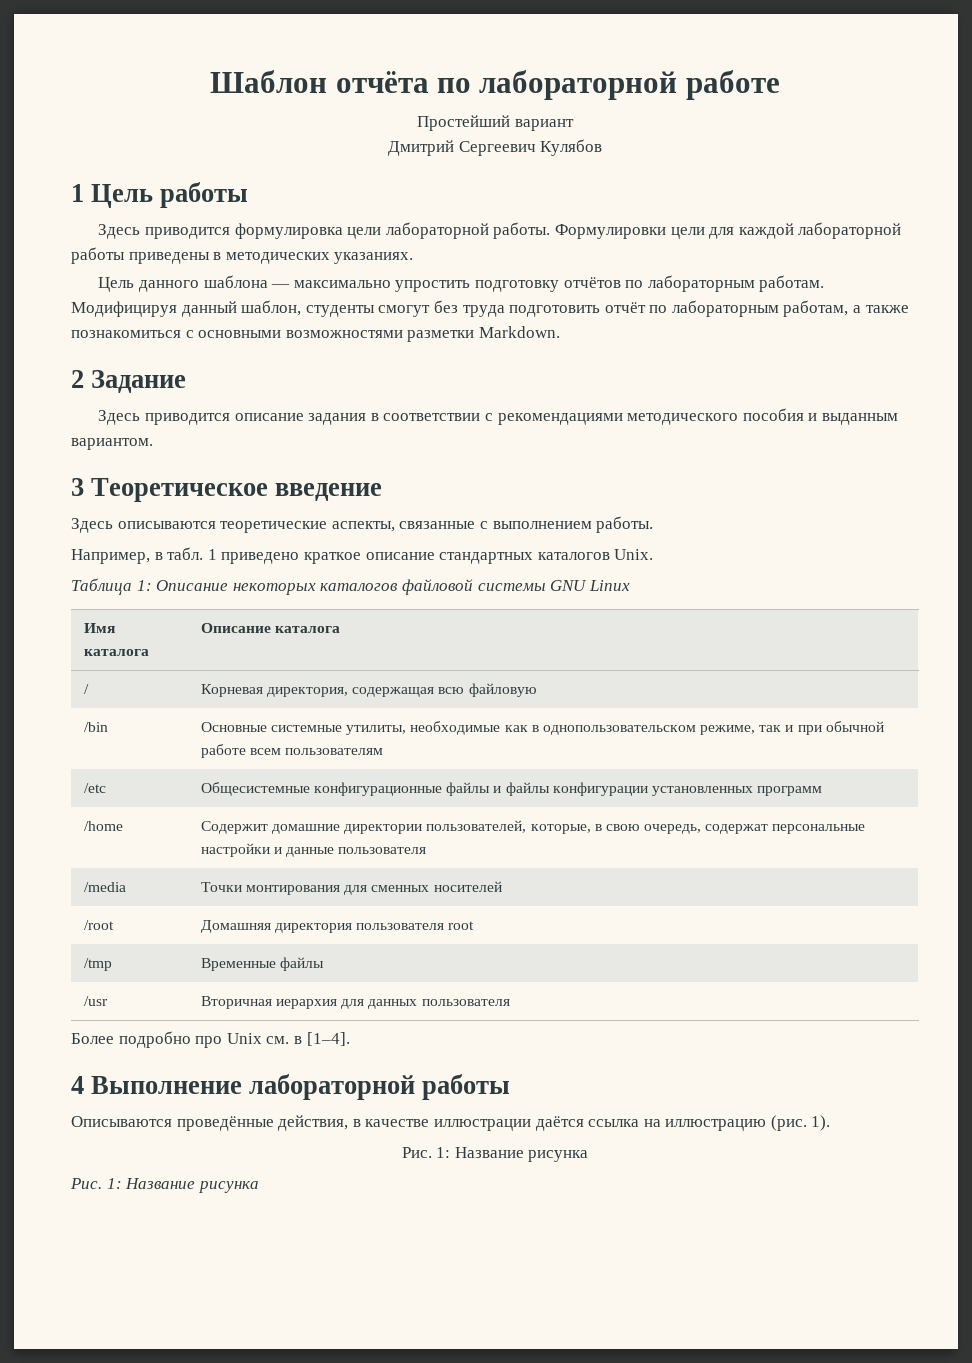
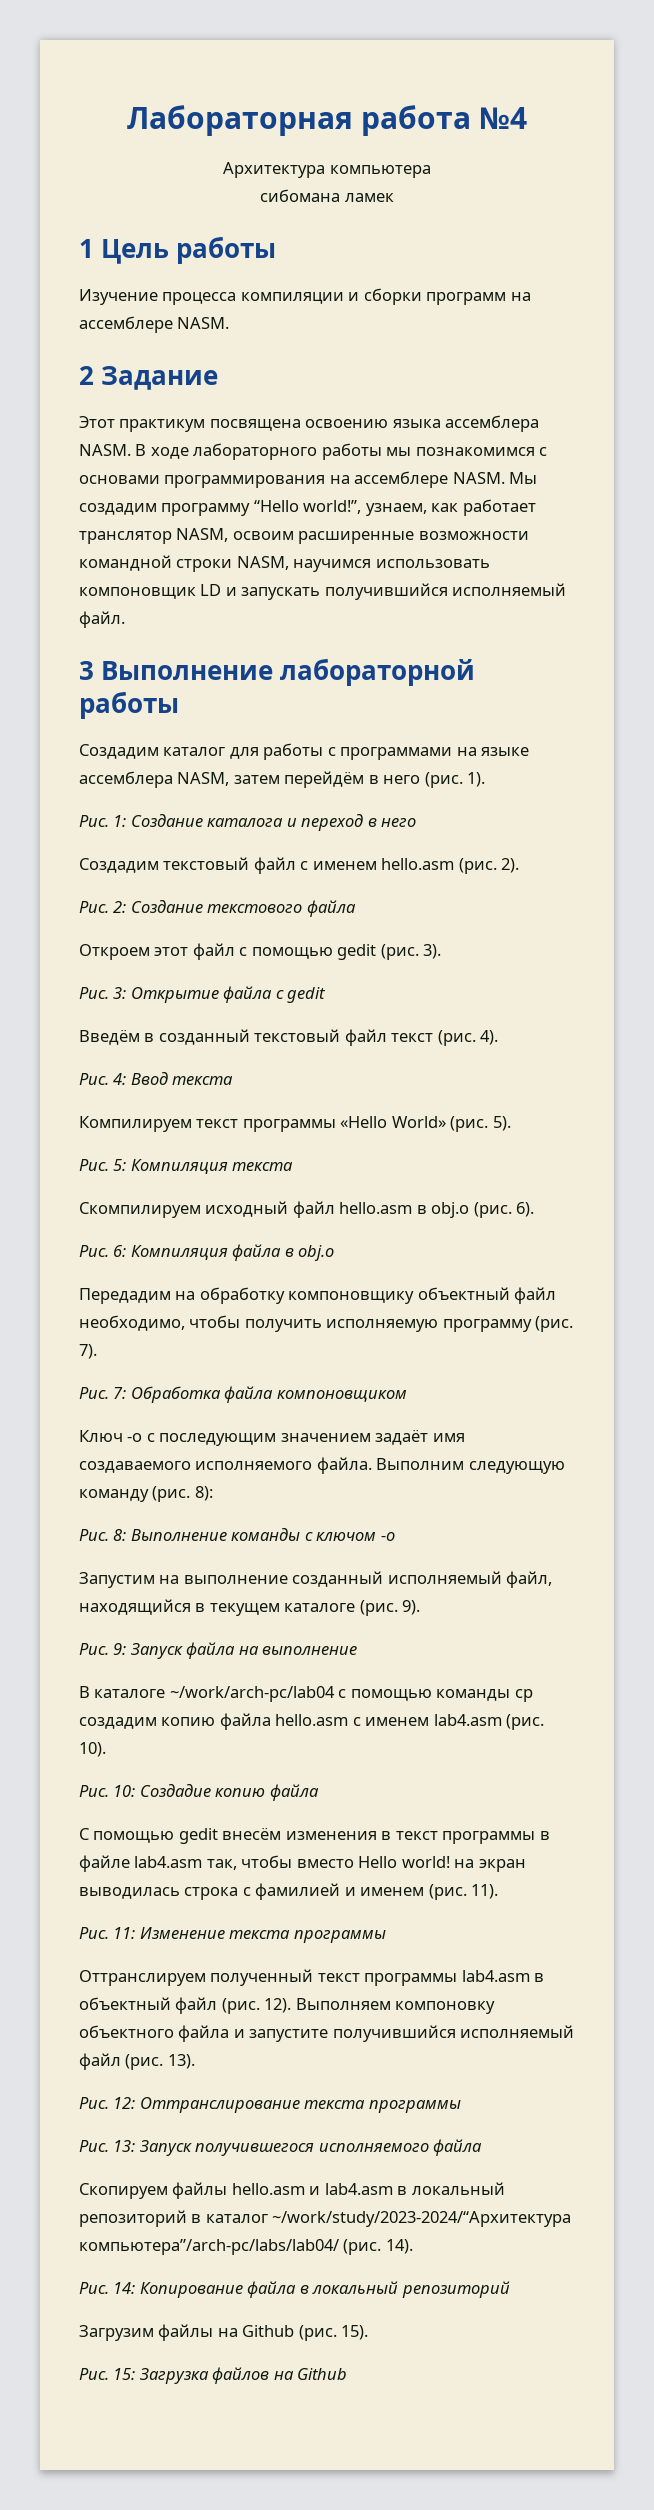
[210,70,780,100] [417,115,574,131] [387,139,603,156] [71,182,249,208] [98,222,902,239] [71,247,414,264] [98,275,825,292] [71,300,909,317] [71,326,560,342] [71,370,187,393] [98,408,898,425] [71,438,153,450] [71,478,383,502] [71,516,654,533] [71,547,654,564] [71,578,630,595] [83,623,115,633] [83,649,149,656] [200,623,340,633] [83,684,89,694] [200,683,537,697] [83,722,108,732] [200,721,884,735] [200,744,384,758] [83,783,106,793] [200,782,823,796] [83,821,123,831] [200,820,866,834] [200,843,427,857] [83,882,126,892] [200,881,502,895] [83,920,114,930] [200,920,475,933] [83,958,112,971] [200,957,324,971] [83,996,108,1006] [200,996,510,1009] [71,1031,350,1048] [71,1074,511,1100] [71,1115,831,1131] [401,1147,589,1162] [70,1178,259,1193] Шаблон отчёта по лабораторной работе // Простейший вариант // Дмитрий Сергеевич Кулябов // 1 Цель работы // Здесь приводится формулировка цели лабораторной работы. Формулировки цели для каждой лабораторной работы приведены в методических указаниях. // Цель данного шаблона — максимально упростить подготовку отчётов по лабораторным работам. Модифицируя данный шаблон, студенты смогут без труда подготовить отчёт по лабораторным работам, а также познакомиться с основными возможностями разметки Markdown. // 2 Задание // Здесь приводится описание задания в соответствии с рекомендациями методического пособия и выданным вариантом. // 3 Теоретическое введение // Здесь описываются теоретические аспекты, связанные с выполнением работы. // Например, в табл. 1 приведено краткое описание стандартных каталогов Unix. // Таблица 1: Описание некоторых каталогов файловой системы GNU Linux // Имя каталога | Описание каталога // / | Корневая директория, содержащая всю файловую // /bin | Основные системные утилиты, необходимые как в однопользовательском режиме, так и при обычной работе всем пользователям // /etc | Общесистемные конфигурационные файлы и файлы конфигурации установленных программ // /home | Содержит домашние директории пользователей, которые, в свою очередь, содержат персональные настройки и данные пользователя // /media | Точки монтирования для сменных носителей // /root | Домашняя директория пользователя root // /tmp | Временные файлы // /usr | Вторичная иерархия для данных пользователя // Более подробно про Unix см. в [1–4]. // 4 Выполнение лабораторной работы // Описываются проведённые действия, в качестве иллюстрации даётся ссылка на иллюстрацию (рис. 1). // Рис. 1: Название рисунка // Рис. 1: Название рисунка -> [126,105,528,136] [223,162,431,178] [260,189,394,202] [79,236,277,264] [79,288,531,305] [79,316,230,333] [79,366,219,390] [79,415,540,432] [79,443,548,460] [79,471,538,488] [79,499,536,516] [79,528,529,544] [79,555,490,572] [79,583,567,600] [79,611,125,628] [79,658,476,686] [79,691,179,719] [79,743,530,760] [79,771,486,788] [79,813,417,831] [79,857,520,874] [79,899,356,917] [79,943,442,960] [79,986,326,1003] [79,1029,499,1046] [79,1071,234,1085] [79,1116,511,1132] [79,1159,294,1174] [79,1201,535,1218] [79,1244,335,1261] [79,1287,557,1304] [79,1315,574,1332] [79,1344,97,1359] [79,1386,407,1403] [79,1429,465,1446] [79,1457,565,1474] [79,1486,213,1502] [79,1527,395,1541] [79,1571,553,1588] [79,1599,421,1616] [79,1642,358,1659] [79,1686,533,1702] [79,1713,545,1730] [79,1742,106,1757] [79,1783,319,1801] [79,1827,550,1844] [79,1855,526,1872] [79,1883,499,1900] [79,1927,386,1943] [79,1969,545,1986] [79,1997,496,2014] [79,2025,575,2042] [79,2053,195,2070] [79,2097,461,2113] [79,2139,483,2156] [79,2182,505,2199] [79,2210,572,2227] [79,2239,413,2255] [79,2281,510,2298] [79,2324,369,2341] [79,2367,348,2384] Лабораторная работа №4 // Архитектура компьютера // сибомана ламек // 1 Цель работы // Изучение процесса компиляции и сборки программ на ассемблере NASM. // 2 Задание // Этот практикум посвящена освоению языка ассемблера NASM. В ходе лабораторного работы мы познакомимся с основами программирования на ассемблере NASM. Мы создадим программу “Hello world!”, узнаем, как работает транслятор NASM, освоим расширенные возможности командной строки NASM, научимся использовать компоновщик LD и запускать получившийся исполняемый файл. // 3 Выполнение лабораторной работы // Создадим каталог для работы с программами на языке ассемблера NASM, затем перейдём в него (рис. 1). // Рис. 1: Создание каталога и переход в него // Создадим текстовый файл с именем hello.asm (рис. 2). // Рис. 2: Создание текстового файла // Откроем этот файл с помощью gedit (рис. 3). // Рис. 3: Открытие файла с gedit // Введём в созданный текстовый файл текст (рис. 4). // Рис. 4: Ввод текста // Компилируем текст программы «Hello World» (рис. 5). // Рис. 5: Компиляция текста // Скомпилируем исходный файл hello.asm в obj.o (рис. 6). // Рис. 6: Компиляция файла в obj.o // Передадим на обработку компоновщику объектный файл необходимо, чтобы получить исполняемую программу (рис. 7). // Рис. 7: Обработка файла компоновщиком // Ключ -o с последующим значением задаёт имя создаваемого исполняемого файла. Выполним следующую команду (рис. 8): // Рис. 8: Выполнение команды с ключом -o // Запустим на выполнение созданный исполняемый файл, находящийся в текущем каталоге (рис. 9). // Рис. 9: Запуск файла на выполнение // В каталоге ~/work/arch-pc/lab04 с помощью команды cp создадим копию файла hello.asm с именем lab4.asm (рис. 10). // Рис. 10: Создадие копию файла // С помощью gedit внесём изменения в текст программы в файле lab4.asm так, чтобы вместо Hello world! на экран выводилась строка с фамилией и именем (рис. 11). // Рис. 11: Изменение текста программы // Оттранслируем полученный текст программы lab4.asm в объектный файл (рис. 12). Выполняем компоновку объектного файла и запустите получившийся исполняемый файл (рис. 13). // Рис. 12: Оттранслирование текста программы // Рис. 13: Запуск получившегося исполняемого файла // Скопируем файлы hello.asm и lab4.asm в локальный репозиторий в каталог ~/work/study/2023-2024/“Архитектура компьютера”/arch-pc/labs/lab04/ (рис. 14). // Рис. 14: Копирование файла в локальный репозиторий // Загрузим файлы на Github (рис. 15). // Рис. 15: Загрузка файлов на Github

